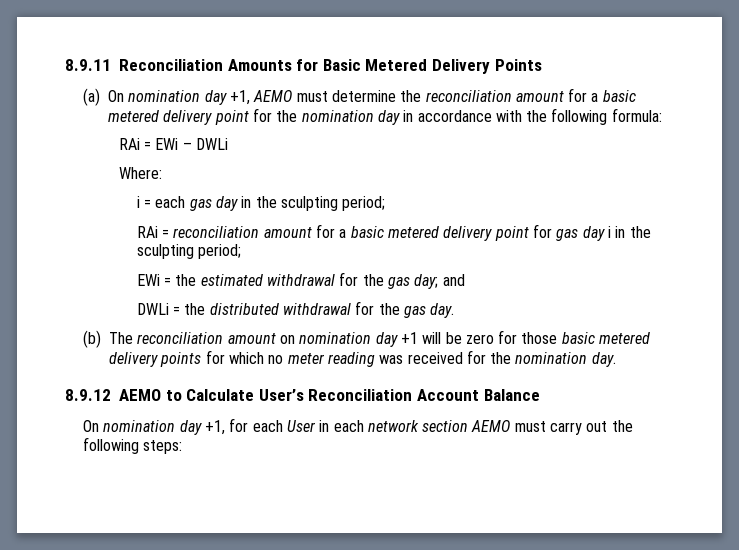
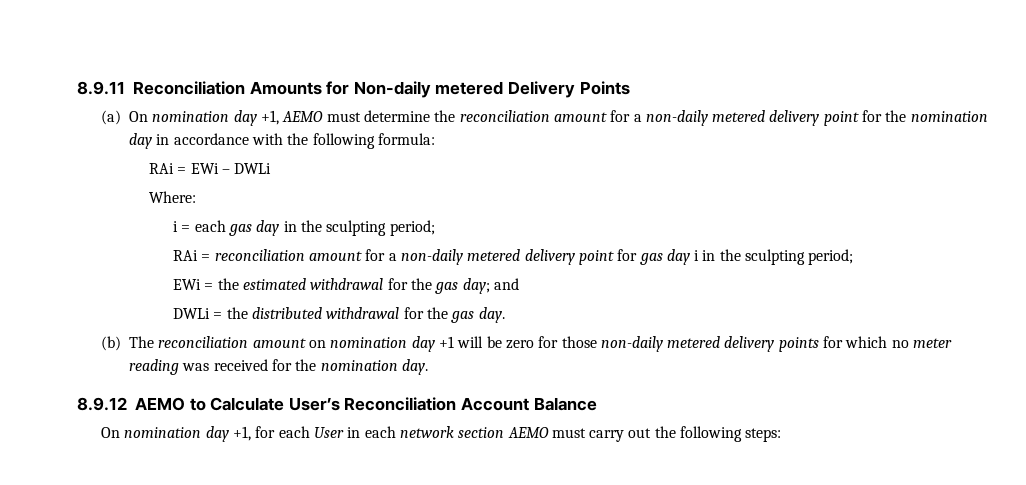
[322,59,428,71] Basic Metered -> [353,81,504,98] Non-daily metered
[602,90,636,102] basic -> [645,110,708,126] non-daily
[350,226,384,238] basic -> [400,249,463,265] non-daily
[561,332,595,344] basic -> [600,336,663,352] non-daily

